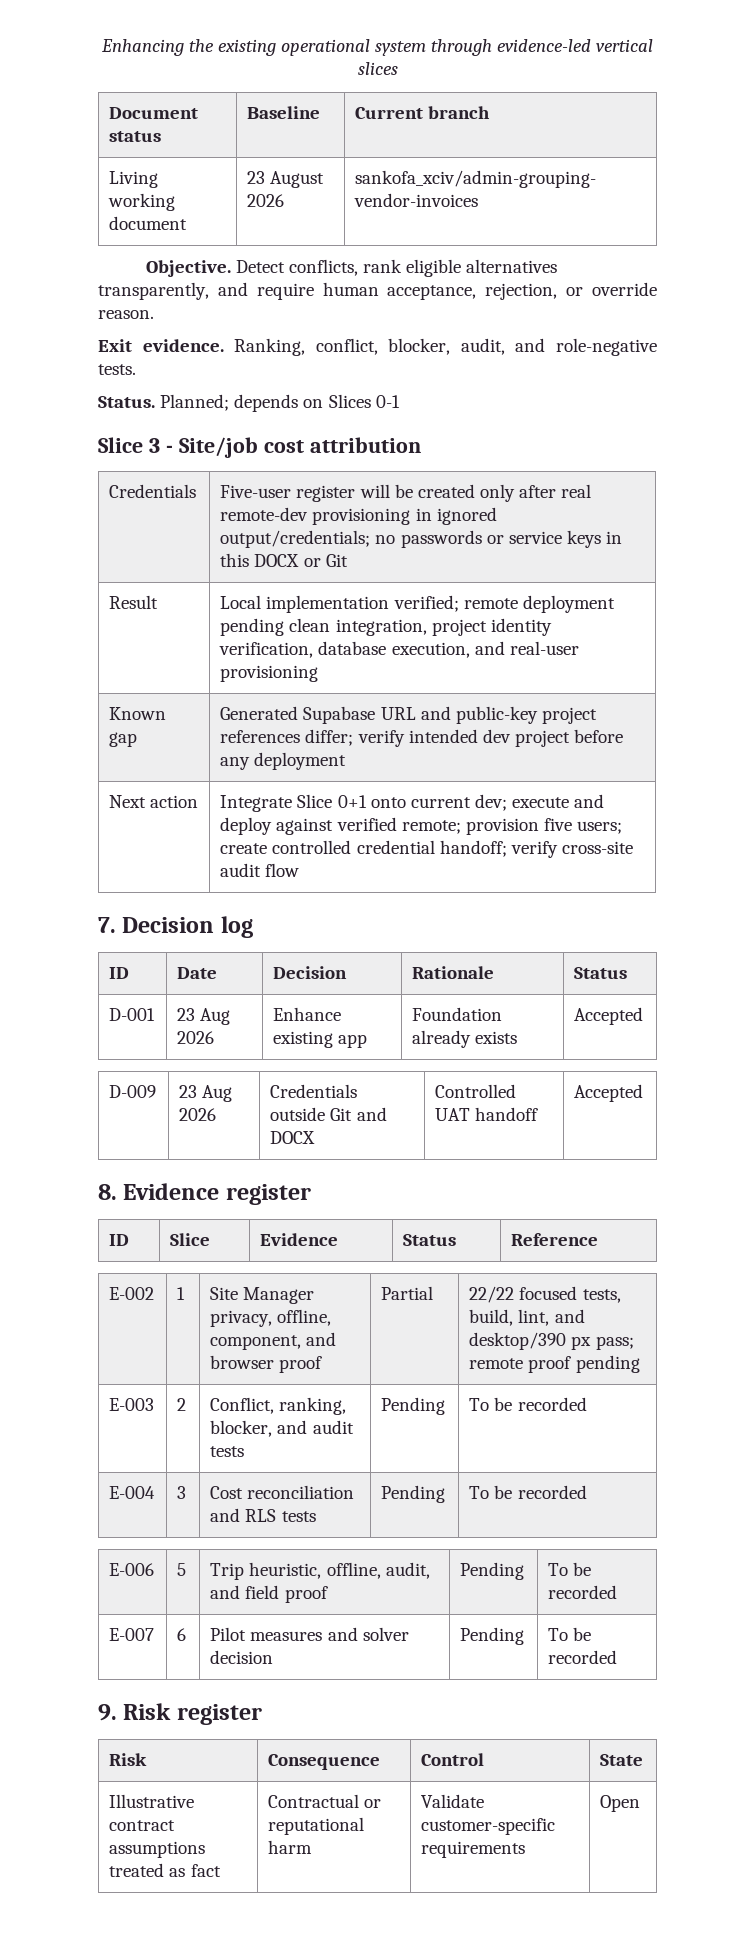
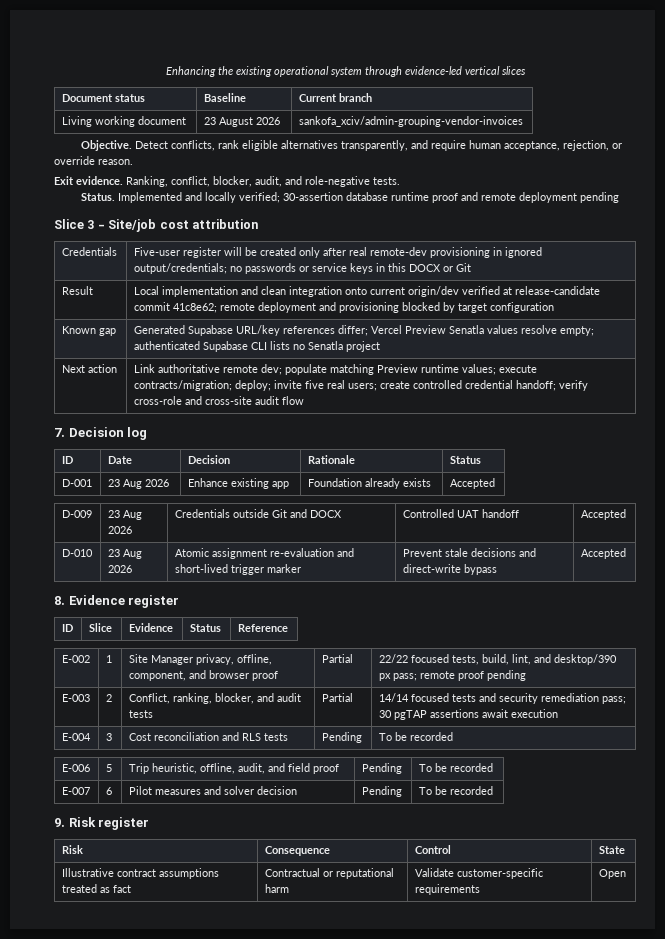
[160,394,400,412] Planned; depends on Slices 0-1 -> [118,192,620,203] Implemented and locally verified; 30-assertion database runtime proof and remote deployment pending
[393,595,615,613] [220,618,552,636] [219,641,579,658] [220,665,319,682] [109,707,167,720] [109,732,138,747] [220,706,597,724] [220,729,624,747] [220,752,347,770] [109,795,199,808] [220,794,605,812] [220,817,572,835] verified; remote deployment pending clean integration, project identity verification, database execution, and real-user provisioning // Known gap | Generated Supabase URL and public-key project references differ; verify intended dev project before any deployment // Next action | Integrate Slice 0+1 onto current dev; execute and deploy against verified remote; provision five -> [240,286,600,297] [133,302,554,313] [61,326,116,336] [133,325,594,336] [133,341,380,352] [61,364,117,373] [133,364,537,375] [133,380,345,391] and clean integration onto current origin/dev verified at release-candidate commit 41c8e62; remote deployment and provisioning blocked by target configuration // Known gap | Generated Supabase URL/key references differ; Vercel Preview Senatla values resolve empty; authenticated Supabase CLI lists no Senatla project // Next action | Link authoritative remote dev; populate matching Preview runtime values; execute contracts/migration; deploy; invite five real
(558, 849) none -> [133,396,202,405] cross-role and
(644, 1093) none -> [61,549,93,557] [107,549,142,559] [107,565,132,573] [174,548,354,559] [174,564,301,575] [402,548,536,557] [402,564,497,575] [580,548,626,559] // D-010 | 23 Aug 2026 | Atomic assignment re-evaluation and short-lived trigger marker | Prevent stale decisions and direct-write bypass | Accepted
[381,1397,446,1415] [469,1397,587,1411] Pending | To be recorded -> [321,693,353,702] [378,693,626,704] [378,709,558,720] Partial | 14/14 focused tests and security remediation pass; 30 pgTAP assertions await execution

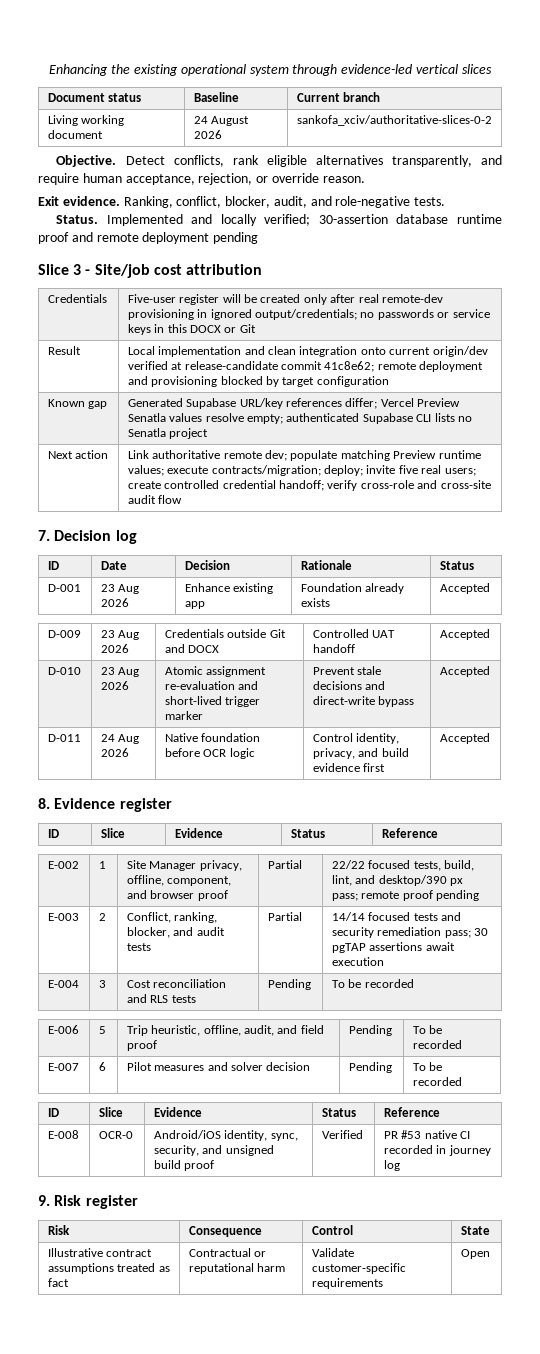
[203,117,216,125] 23 -> [193,116,208,124] 24
[298,116,523,127] sankofa_xciv/admin-grouping-vendor-invoices -> [296,115,492,126] sankofa_xciv/authoritative-slices-0-2
(626, 553) none -> [47,734,81,742] [100,734,140,744] [100,748,129,757] [164,733,261,742] [164,748,255,759] [312,733,400,744] [312,748,409,759] [312,763,386,772] [439,733,490,744] // D-011 | 24 Aug 2026 | Native foundation before OCR logic | Control identity, privacy, and build evidence first | Accepted
(493, 790) none -> [47,1108,59,1117] [98,1107,123,1117] [153,1107,202,1117] [321,1108,356,1117] [383,1107,440,1117] [47,1130,79,1139] [98,1131,133,1139] [153,1130,298,1141] [153,1145,274,1156] [153,1160,215,1171] [321,1130,363,1139] [383,1130,470,1139] [383,1145,491,1156] [383,1160,400,1171] // ID | Slice | Evidence | Status | Reference // E-008 | OCR-0 | Android/iOS identity, sync, security, and unsigned build proof | Verified | PR #53 native CI recorded in journey log

